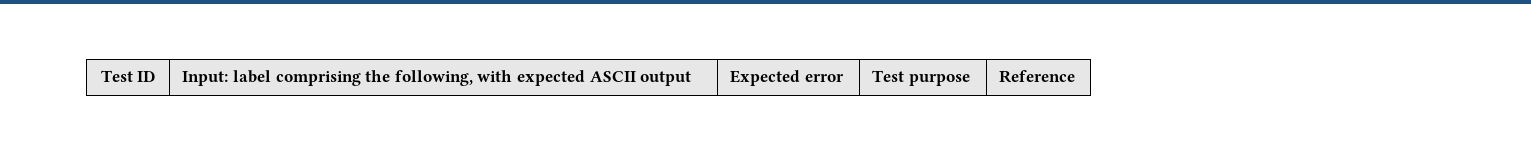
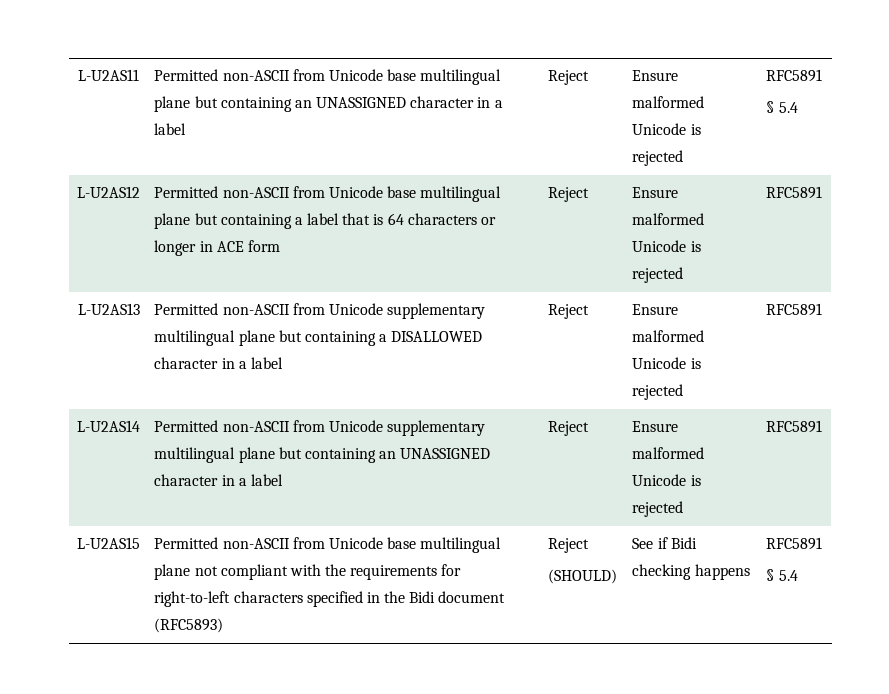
[100,70,156,82] [182,70,692,86] [730,70,845,86] [872,70,971,86] [999,70,1076,83] Test ID | Input: label comprising the following, with expected ASCII output | Expected error | Test purpose | Reference -> [78,69,139,81] [154,69,502,85] [154,96,503,112] [154,123,187,135] [548,70,590,85] [632,70,679,81] [632,96,705,108] [632,123,701,135] [632,150,684,166] [766,69,823,82] [766,101,798,113] [77,186,140,198] [154,186,502,202] [154,213,497,229] [154,240,280,256] [548,187,590,202] [632,187,679,198] [632,213,705,225] [632,240,701,252] [632,267,684,283] [766,186,823,199] [77,303,140,315] [154,303,486,319] [154,330,483,346] [154,357,283,369] [548,304,590,319] [632,304,679,315] [632,330,705,342] [632,357,701,369] [632,384,684,400] [766,303,823,316] [77,420,140,432] [154,420,486,436] [154,447,491,463] [154,474,283,486] [548,421,590,436] [632,421,679,432] [632,447,705,459] [632,474,701,486] [632,501,684,517] [766,420,823,433] [77,537,140,549] [154,537,502,553] [154,564,462,580] [154,591,506,607] [154,618,224,633] [548,538,590,553] [548,569,618,584] [632,537,697,549] [632,564,750,580] [766,537,823,550] [766,569,798,581] L-U2AS11 | Permitted non-ASCII from Unicode base multilingual plane but containing an UNASSIGNED character in a label | Reject | Ensure malformed Unicode is rejected | RFC5891 // § 5.4 // L-U2AS12 | Permitted non-ASCII from Unicode base multilingual plane but containing a label that is 64 characters or longer in ACE form | Reject | Ensure malformed Unicode is rejected | RFC5891 // L-U2AS13 | Permitted non-ASCII from Unicode supplementary multilingual plane but containing a DISALLOWED character in a label | Reject | Ensure malformed Unicode is rejected | RFC5891 // L-U2AS14 | Permitted non-ASCII from Unicode supplementary multilingual plane but containing an UNASSIGNED character in a label | Reject | Ensure malformed Unicode is rejected | RFC5891 // L-U2AS15 | Permitted non-ASCII from Unicode base multilingual plane not compliant with the requirements for right-to-left characters specified in the Bidi document (RFC5893) | Reject // (SHOULD) | See if Bidi checking happens | RFC5891 // § 5.4

